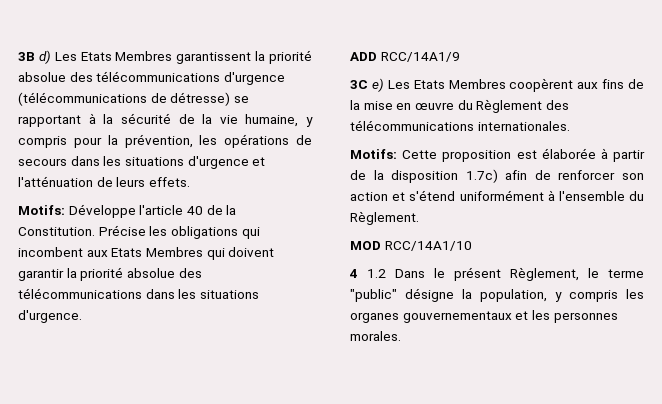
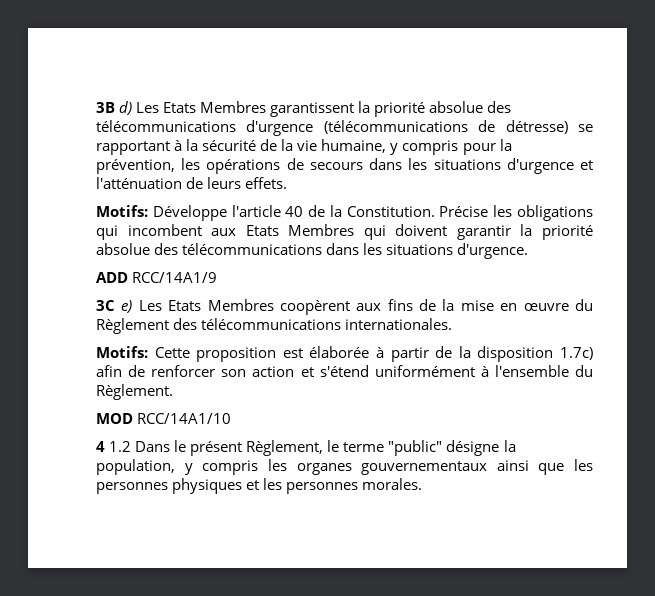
(512, 317) none -> [496,459,593,475] [96,478,243,494] ainsi que les personnes physiques

